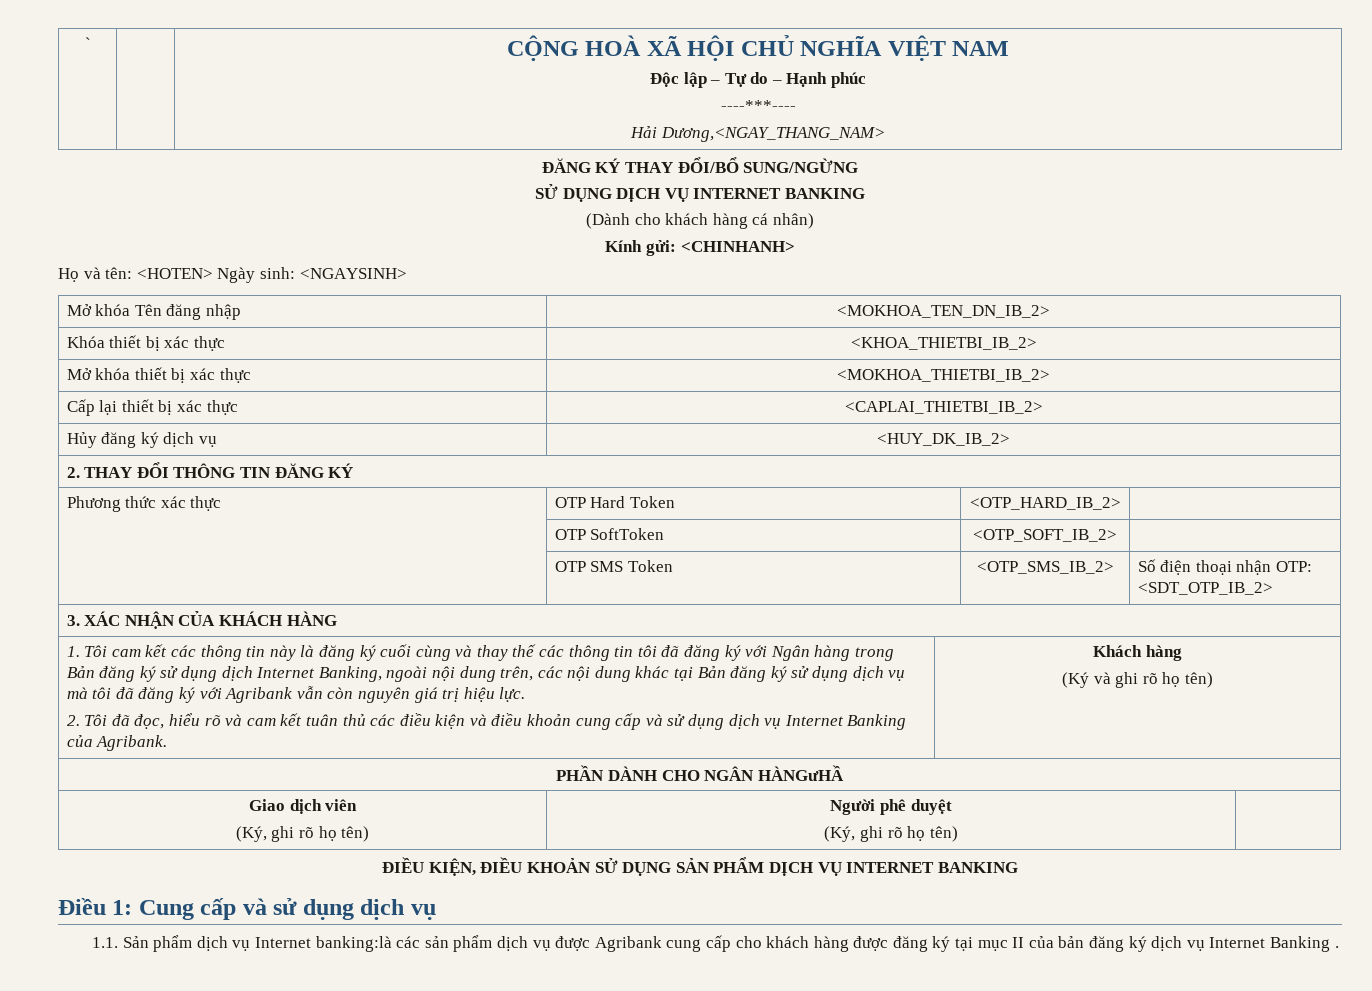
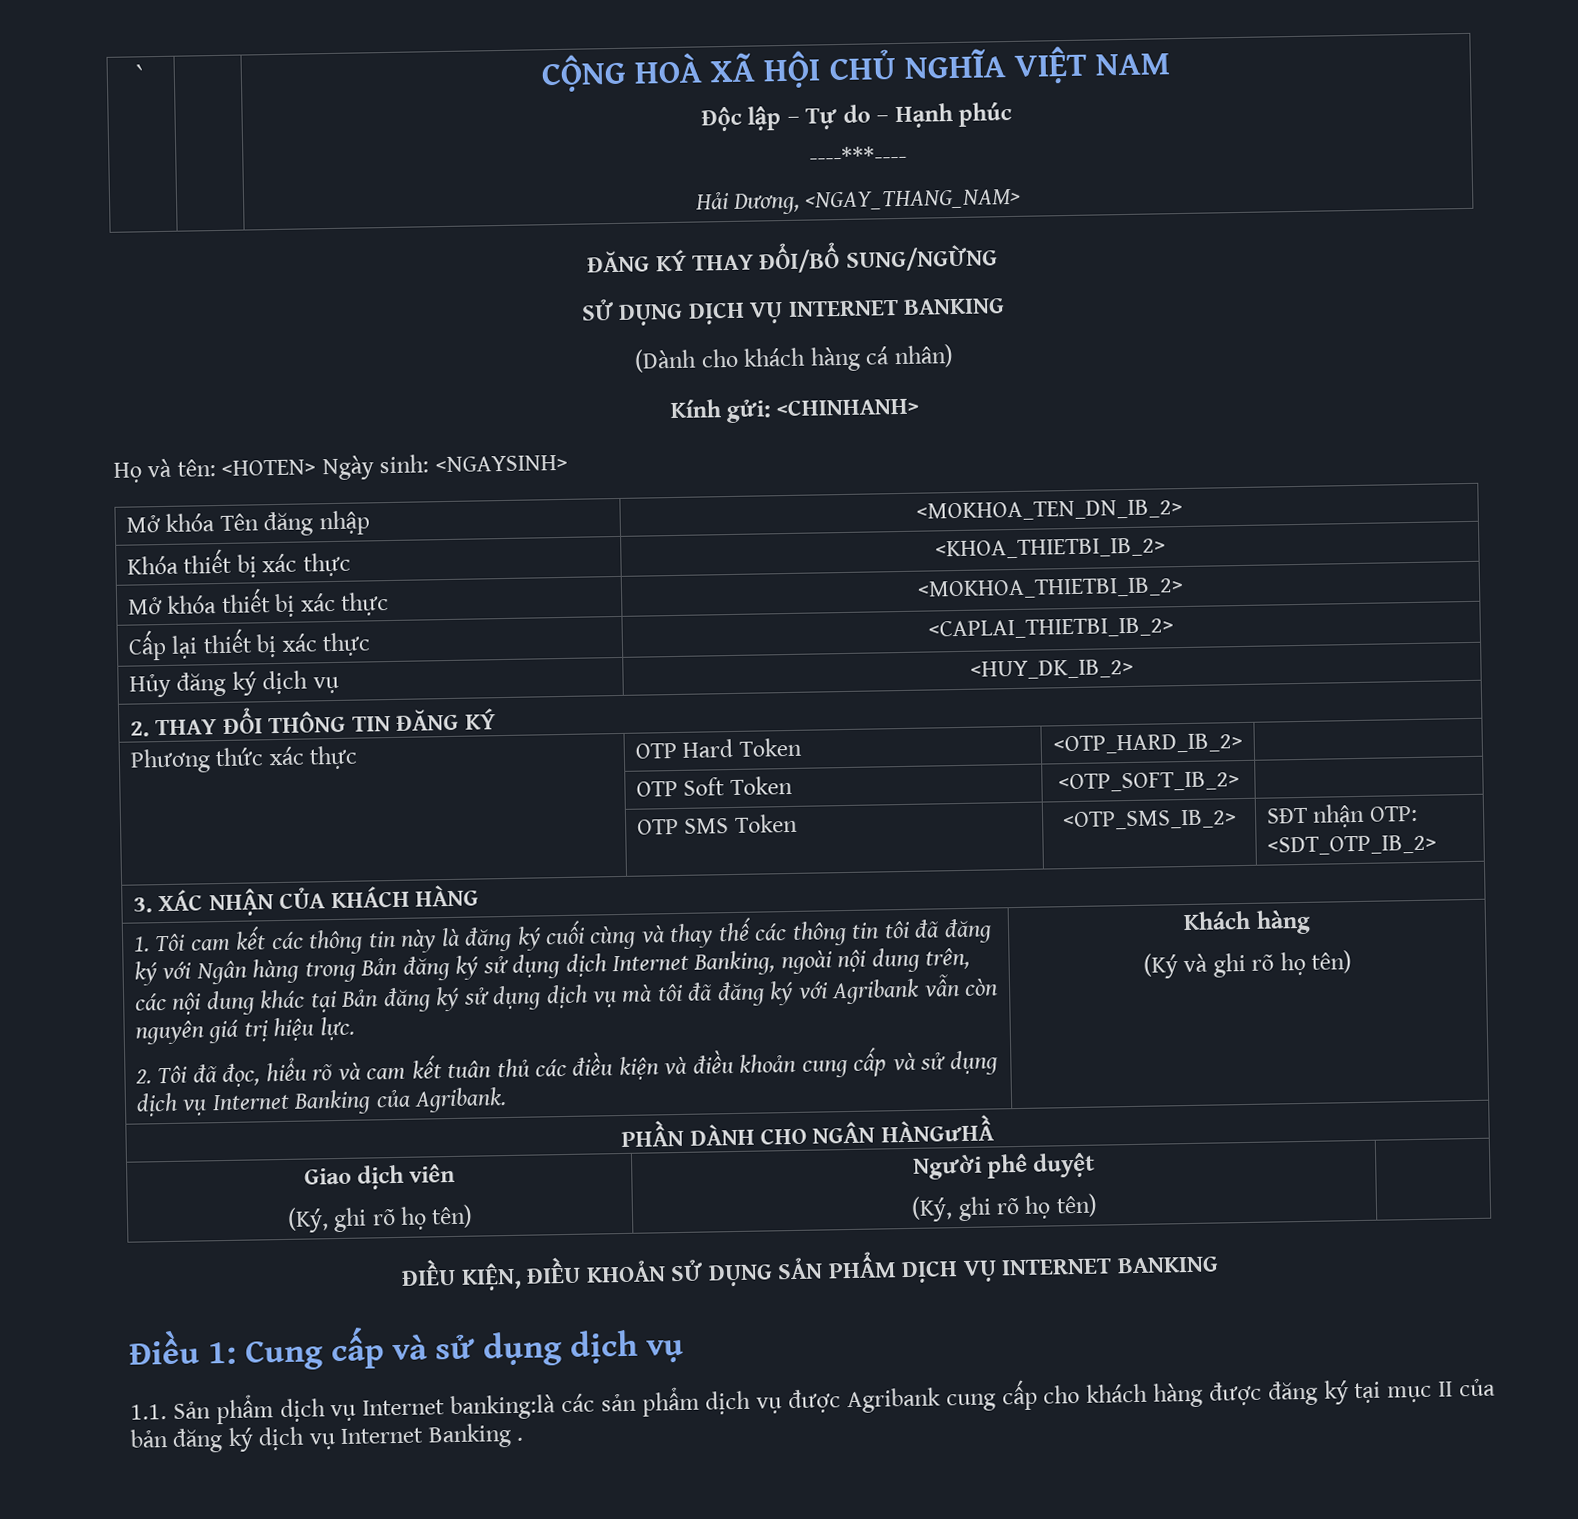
[660,127,885,142] Dương,<NGAY_THANG_NAM> -> [733,188,1022,215] Dương, <NGAY_THANG_NAM>
[590,528,665,540] SoftToken -> [683,775,793,796] Soft Token
[1137,559,1232,575] Số điện thoại -> [1265,807,1308,824] SĐT

